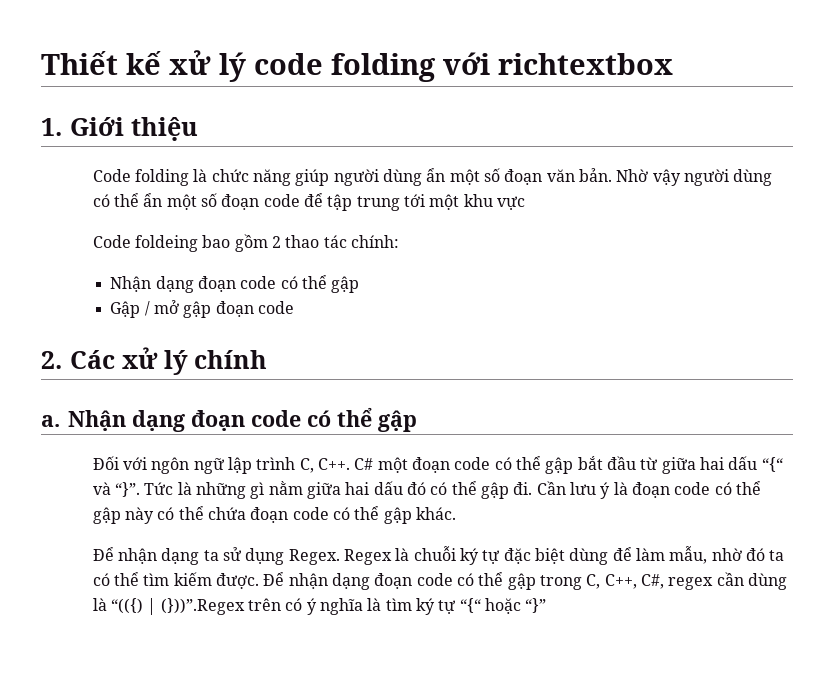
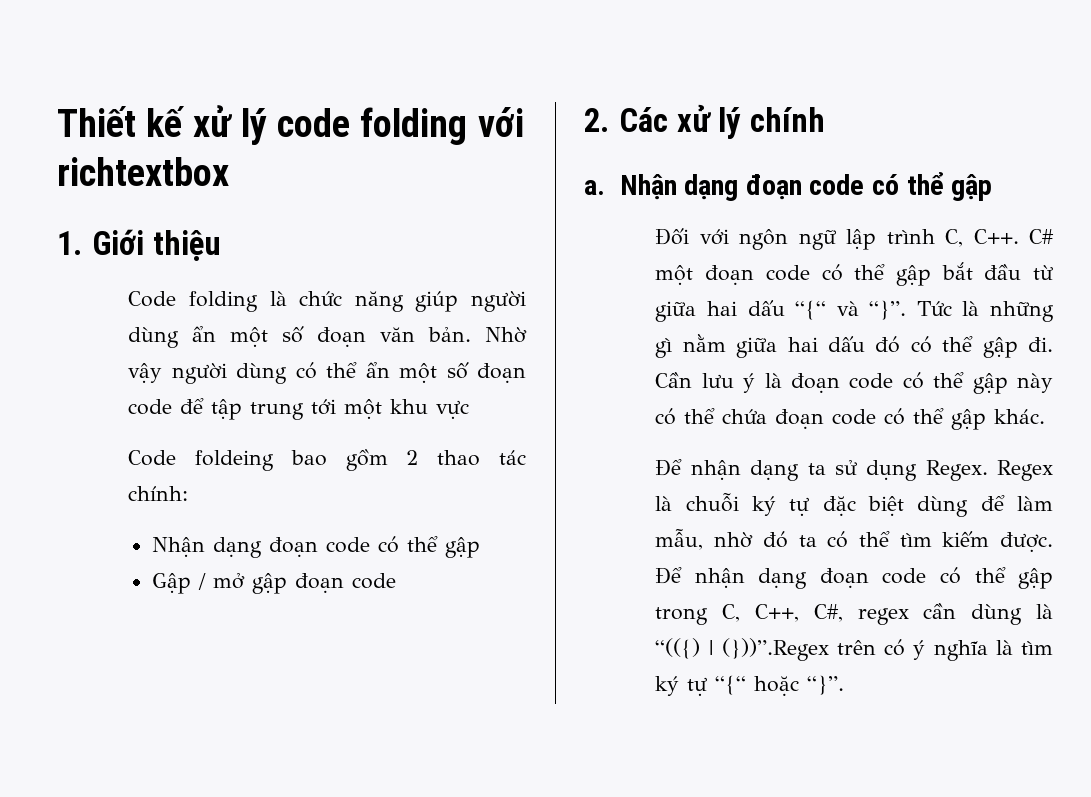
[525,598,547,613] “}” -> [807,675,845,695] “}”.

